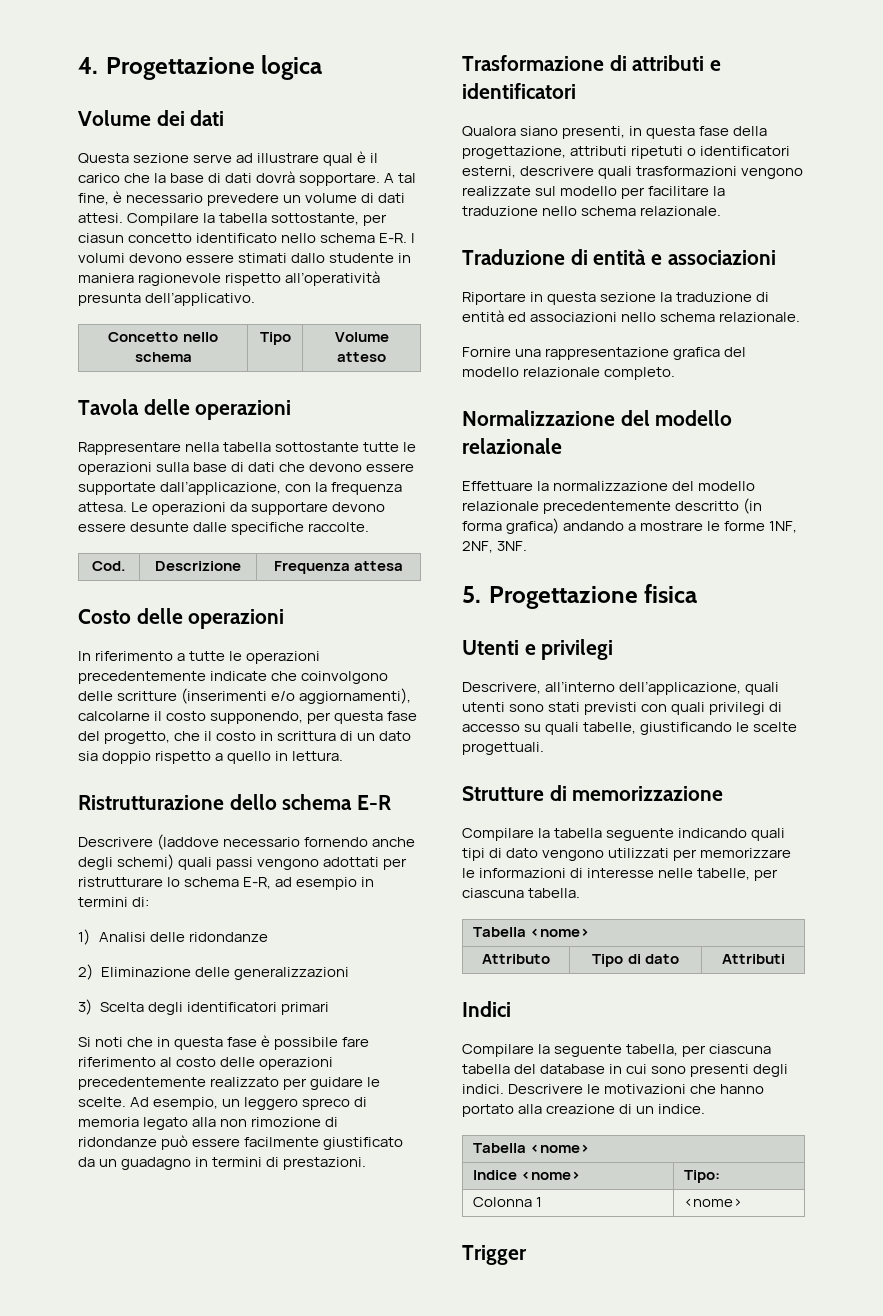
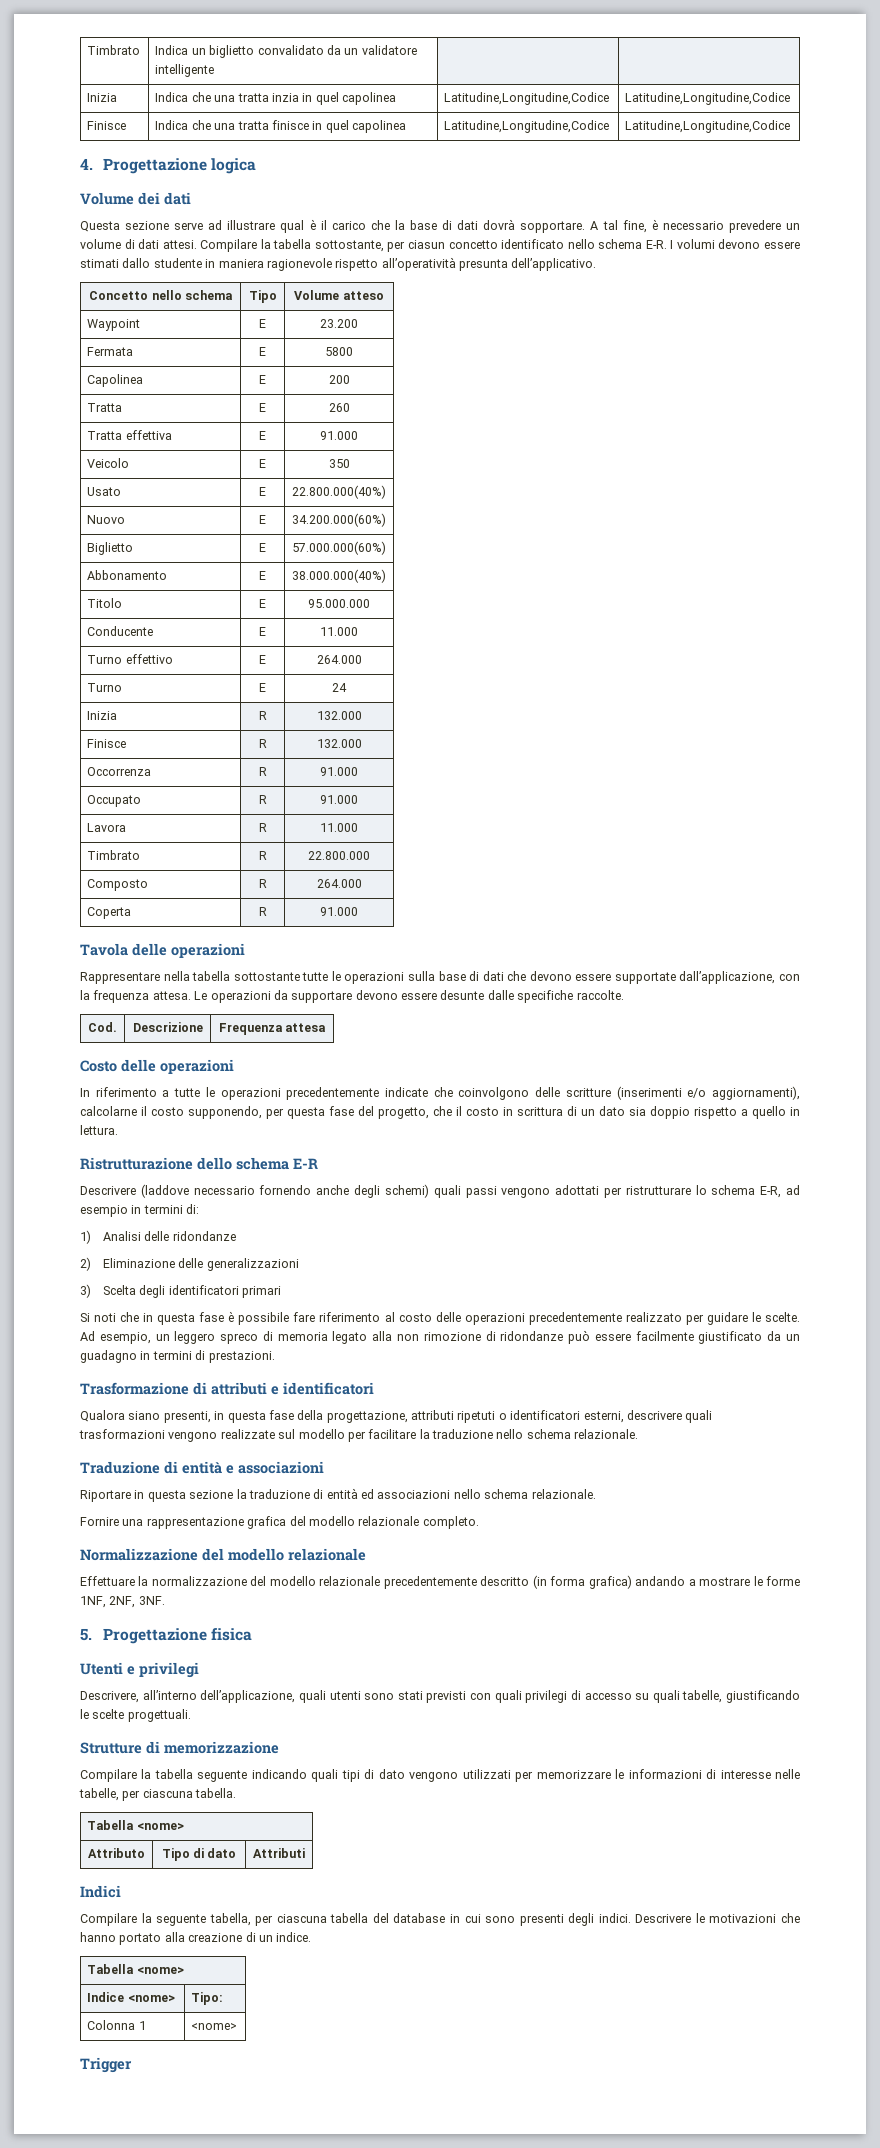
(78, 65) none -> [87,45,141,55] [155,45,417,58] [155,64,215,77] [87,93,118,102] [155,92,396,105] [444,92,610,105] [625,92,791,105] [87,121,127,130] [155,120,406,133] [444,120,610,133] [625,120,791,133] Timbrato | Indica un biglietto convalidato da un validatore intelligente | | // Inizia | Indica che una tratta inzia in quel capolinea | Latitudine,Longitudine,Codice | Latitudine,Longitudine,Codice // Finisce | Indica che una tratta finisce in quel capolinea | Latitudine,Longitudine,Codice | Latitudine,Longitudine,Codice //
(386, 357) none -> [87,319,141,331] [259,319,266,328] [320,319,358,328] [87,347,134,356] [259,347,266,356] [325,347,353,356] [87,374,144,387] [259,375,266,384] [328,375,350,384] [87,403,123,412] [259,403,266,412] [328,403,350,412] [87,430,172,440] [259,431,266,440] [320,431,358,440] [87,458,130,468] [259,459,266,468] [328,459,350,468] [87,487,122,496] [259,487,266,496] [292,485,386,499] [87,515,126,524] [259,515,266,524] [292,513,386,527] [87,542,134,555] [259,543,266,552] [292,541,386,555] [87,570,168,580] [259,571,266,580] [292,569,386,583] [87,598,123,608] [259,599,266,608] [308,599,370,608] [87,626,154,636] [259,627,266,636] [320,627,358,636] [87,654,173,664] [259,655,266,664] [316,655,362,664] [87,683,123,692] [259,683,266,692] [332,683,347,692] [87,711,118,720] [258,711,267,720] [316,711,362,720] [87,739,127,748] [258,739,267,748] [316,739,362,748] [87,767,152,776] [258,767,267,776] [320,767,358,776] [87,795,142,807] [258,795,267,804] [320,795,358,804] [87,823,127,832] [258,823,267,832] [320,823,358,832] [87,850,141,860] [258,851,267,860] [308,851,370,860] [87,879,149,891] [258,879,267,888] [316,879,362,888] [87,907,132,919] [258,907,267,916] [320,907,358,916] // Waypoint | E | 23.200 // Fermata | E | 5800 // Capolinea | E | 200 // Tratta | E | 260 // Tratta effettiva | E | 91.000 // Veicolo | E | 350 // Usato | E | 22.800.000(40%) // Nuovo | E | 34.200.000(60%) // Biglietto | E | 57.000.000(60%) // Abbonamento | E | 38.000.000(40%) // Titolo | E | 95.000.000 // Conducente | E | 11.000 // Turno effettivo | E | 264.000 // Turno | E | 24 // Inizia | R | 132.000 // Finisce | R | 132.000 // Occorrenza | R | 91.000 // Occupato | R | 91.000 // Lavora | R | 11.000 // Timbrato | R | 22.800.000 // Composto | R | 264.000 // Coperta | R | 91.000

